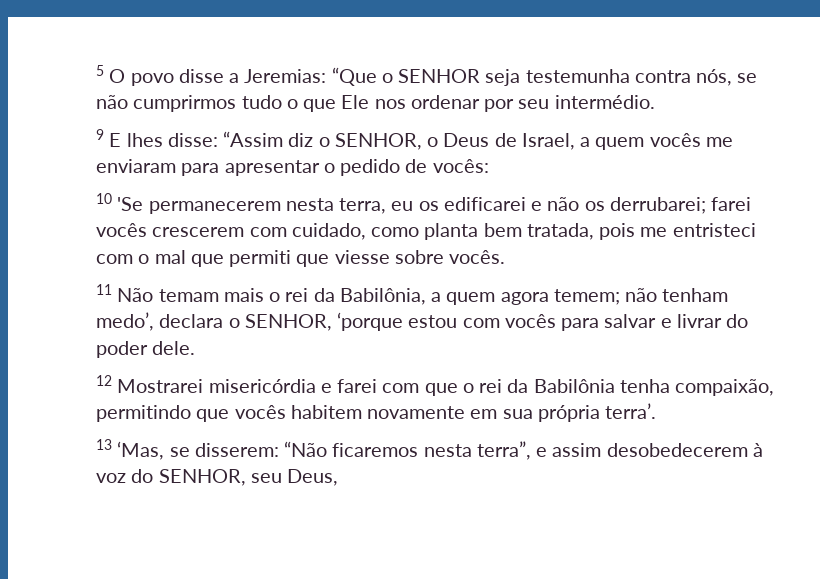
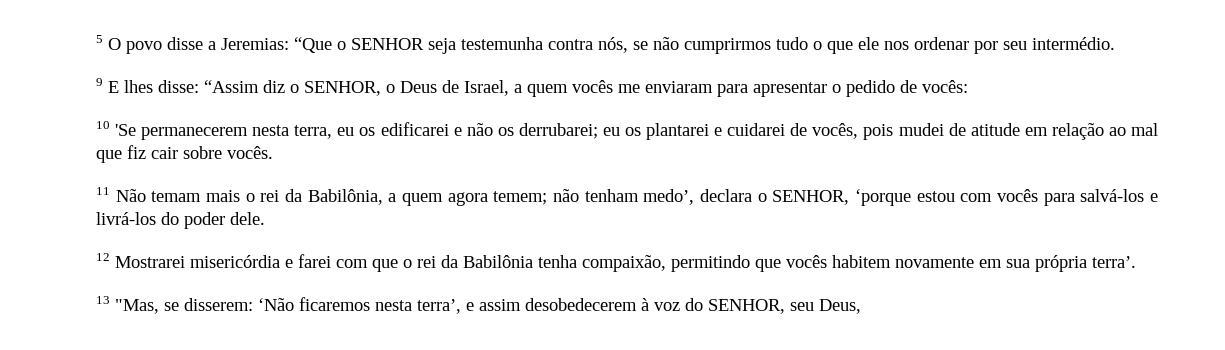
[341,95,370,109] Ele -> [858,37,879,50] ele
[711,197,752,211] [96,223,756,240] [96,250,390,267] farei vocês crescerem com cuidado, como planta bem tratada, pois me entristeci com o mal que permiti que viesse -> [602,123,1159,140] [96,145,178,163] eu os plantarei e cuidarei de vocês, pois mudei de atitude em relação ao mal que fiz cair
[604,314,722,328] salvar e livrar -> [1080,189,1158,202] [96,212,156,225] salvá-los e livrá-los
[117,441,165,460] ‘Mas, -> [115,299,159,314] "Mas,
[284,441,328,457] “Não -> [258,298,294,311] ‘Não
[476,441,531,460] terra”, -> [417,299,461,314] terra’,

